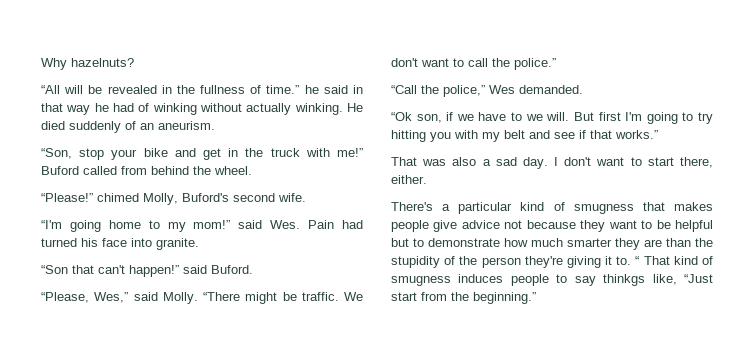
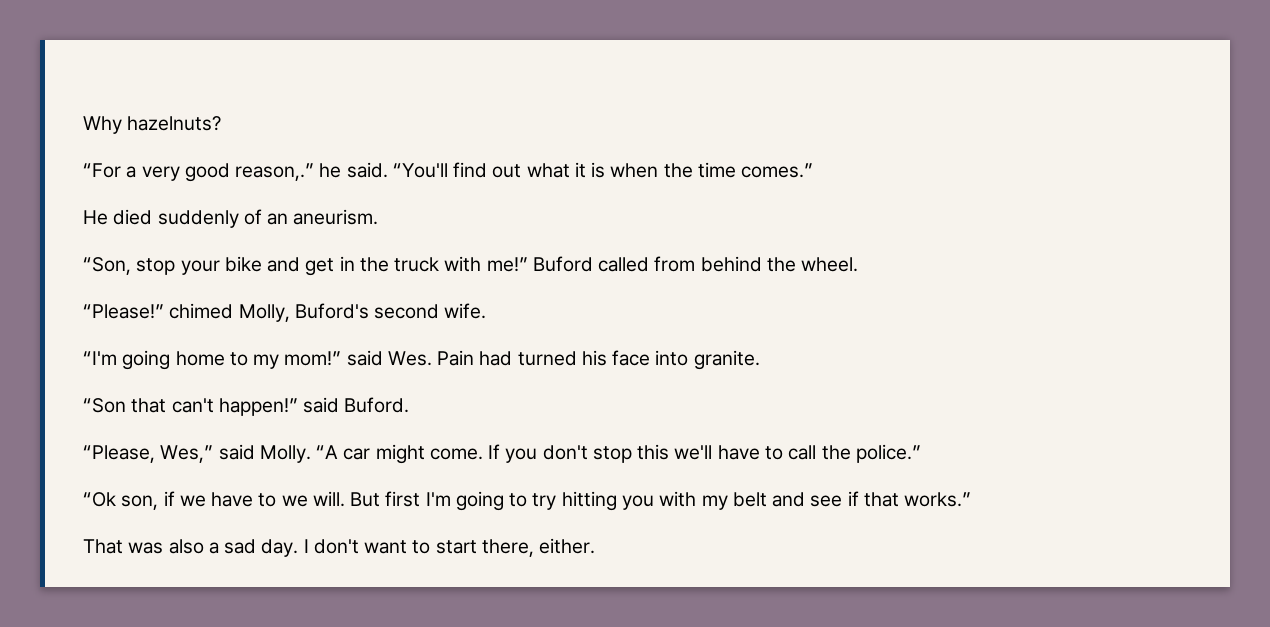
[41,85,364,94] [41,103,343,115] “All will be revealed in the fullness of time.” he said in that way he had of winking without actually winking. -> [83,162,814,182] “For a very good reason,.” he said. “You'll find out what it is when the time comes.” //
[203,292,363,304] [391,58,449,67] “There might be traffic. We don't want -> [316,444,760,464] “A car might come. If you don't stop this we'll have
[391,85,583,97] // “Call the police,” Wes demanded. -> (921, 453) none
[391,202,713,214] [391,220,713,232] [391,238,713,250] [391,256,713,268] [391,274,713,286] [391,292,536,304] // There's a particular kind of smugness that makes people give advice not because they want to be helpful but to demonstrate how much smarter they are than the stupidity of the person they're giving it to. “ That kind of smugness induces people to say thinkgs like, “Just start from the beginning.” -> (596, 546) none

